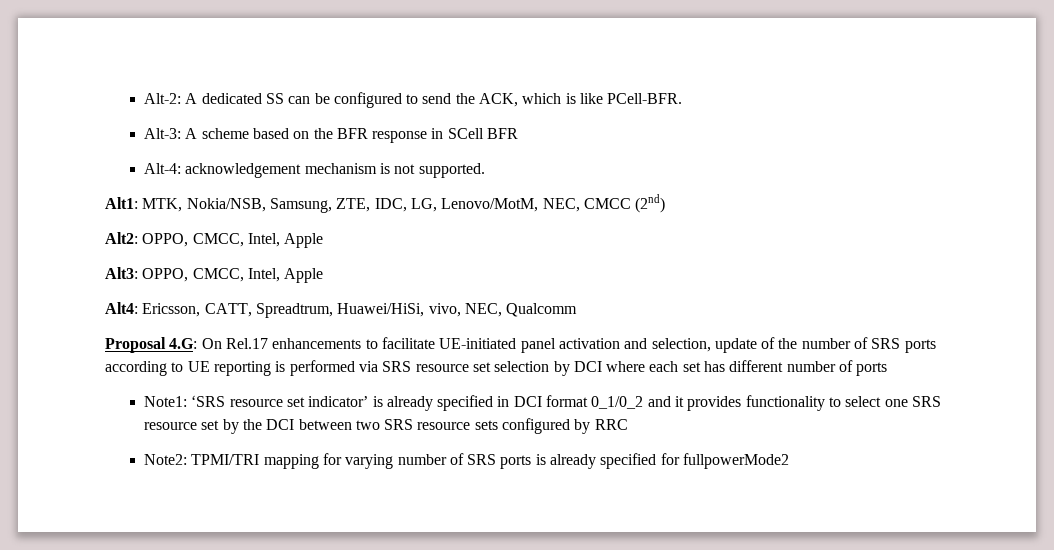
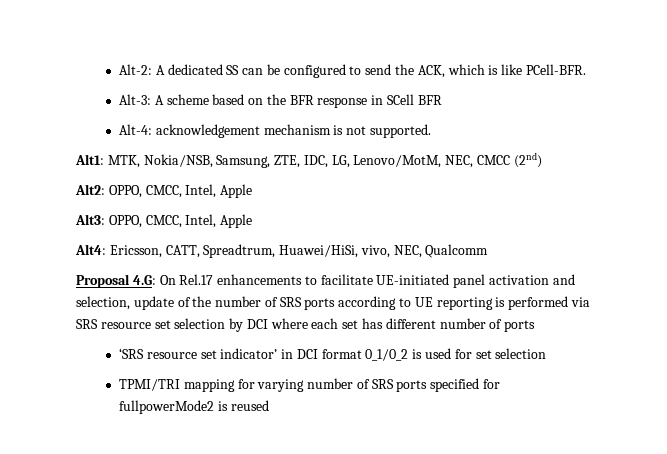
[143,396,187,407] Note1: -> (536, 326) none
[372,395,494,411] is already specified -> (278, 353) none
[647,395,942,411] [143,418,628,434] [143,454,187,465] and it provides functionality to select one SRS resource set by the DCI between two SRS resource sets configured by RRC // Note2: -> [412,348,547,359] is used for set selection //
[535,454,597,469] is already -> (428, 386) none
(790, 461) none -> [217,400,269,411] is reused

